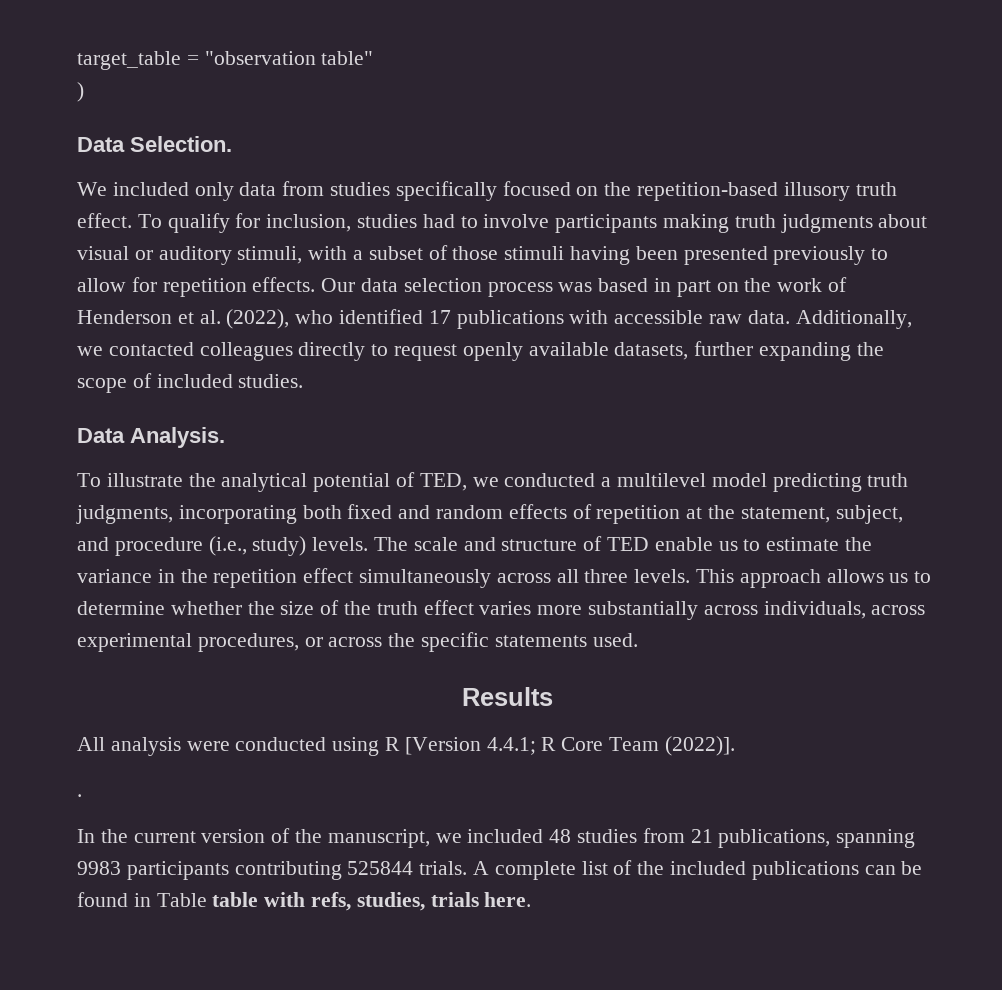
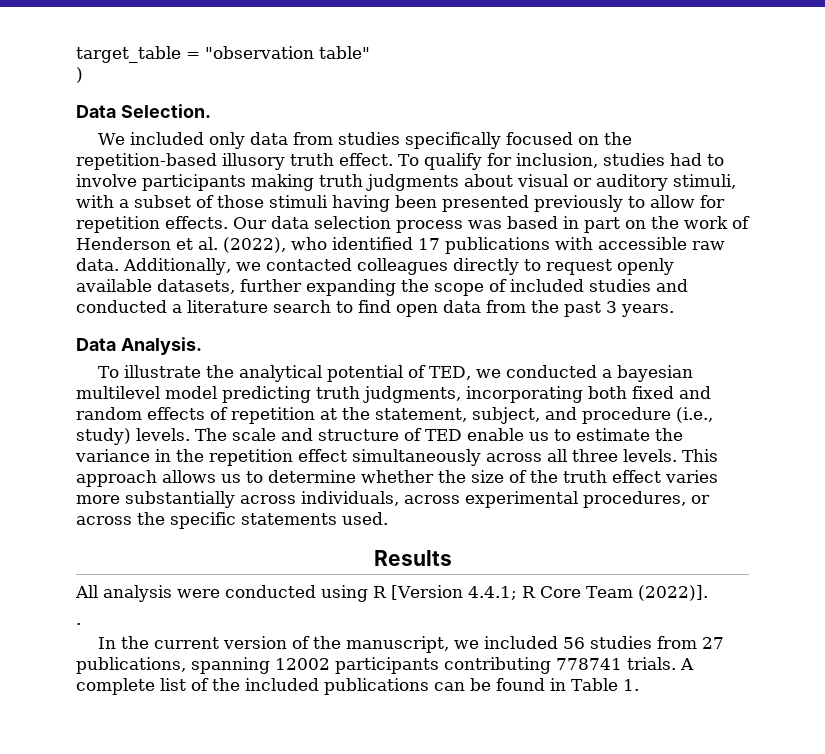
[238,374,304,388] studies. -> [589,279,688,292] [76,300,674,317] studies and conducted a literature search to find open data from the past 3 years.
(612, 482) none -> [617,365,694,382] bayesian
[549,829,572,843] 48 -> [563,637,586,649] 56
[690,829,713,843] 21 -> [702,637,725,649] 27
[77,861,121,875] 9983 -> [275,658,330,670] 12002
[347,861,414,875] 525844 -> [556,658,622,670] 778741
[212,892,532,911] table with refs, studies, trials here. -> [622,679,639,691] 1.

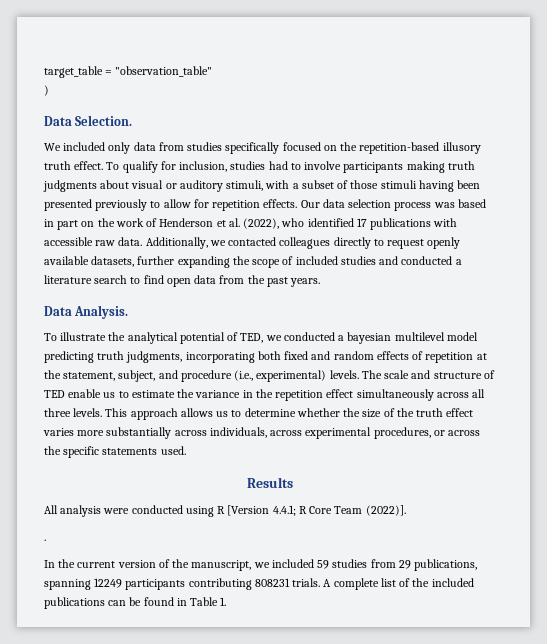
[205,46,370,59] "observation table" -> [115,66,213,77] "observation_table"
[606,301,617,313] 3 -> (288, 282) none
[76,428,131,445] study) -> [256,370,327,382] experimental)
[563,637,586,649] 56 -> [317,560,330,569] 59
[702,637,725,649] 27 -> [398,560,411,569] 29
[275,658,330,670] 12002 -> [94,578,123,588] 12249
[556,658,622,670] 778741 -> [254,578,290,587] 808231

